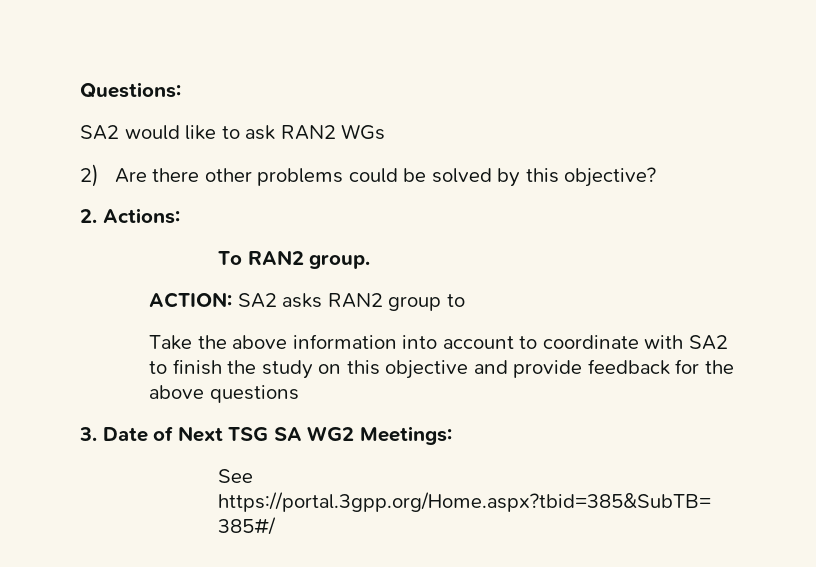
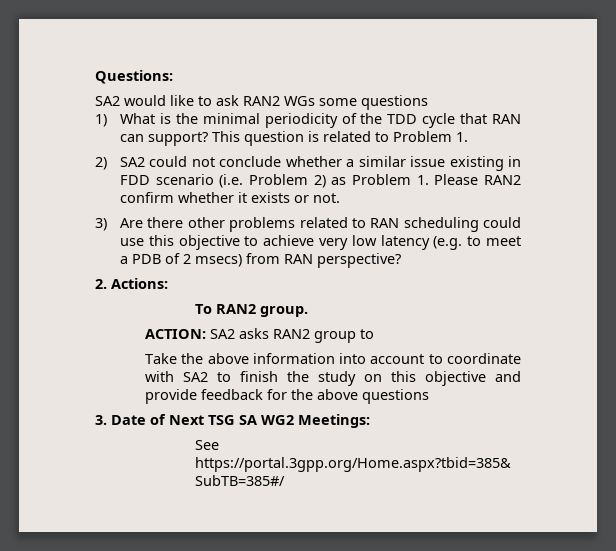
[80,164,657,187] // 2) Are there other problems could be solved by this objective? -> [319,95,428,110] [95,113,521,128] [120,131,469,146] [95,156,521,171] [120,174,521,188] [120,192,341,203] [95,217,521,232] [120,235,521,250] [120,253,402,268] some questions // 1) What is the minimal periodicity of the TDD cycle that RAN can support? This question is related to Problem 1. // 2) SA2 could not conclude whether a similar issue existing in FDD scenario (i.e. Problem 2) as Problem 1. Please RAN2 confirm whether it exists or not. // 3) Are there other problems related to RAN scheduling could use this objective to achieve very low latency (e.g. to meet a PDB of 2 msecs) from RAN perspective?

